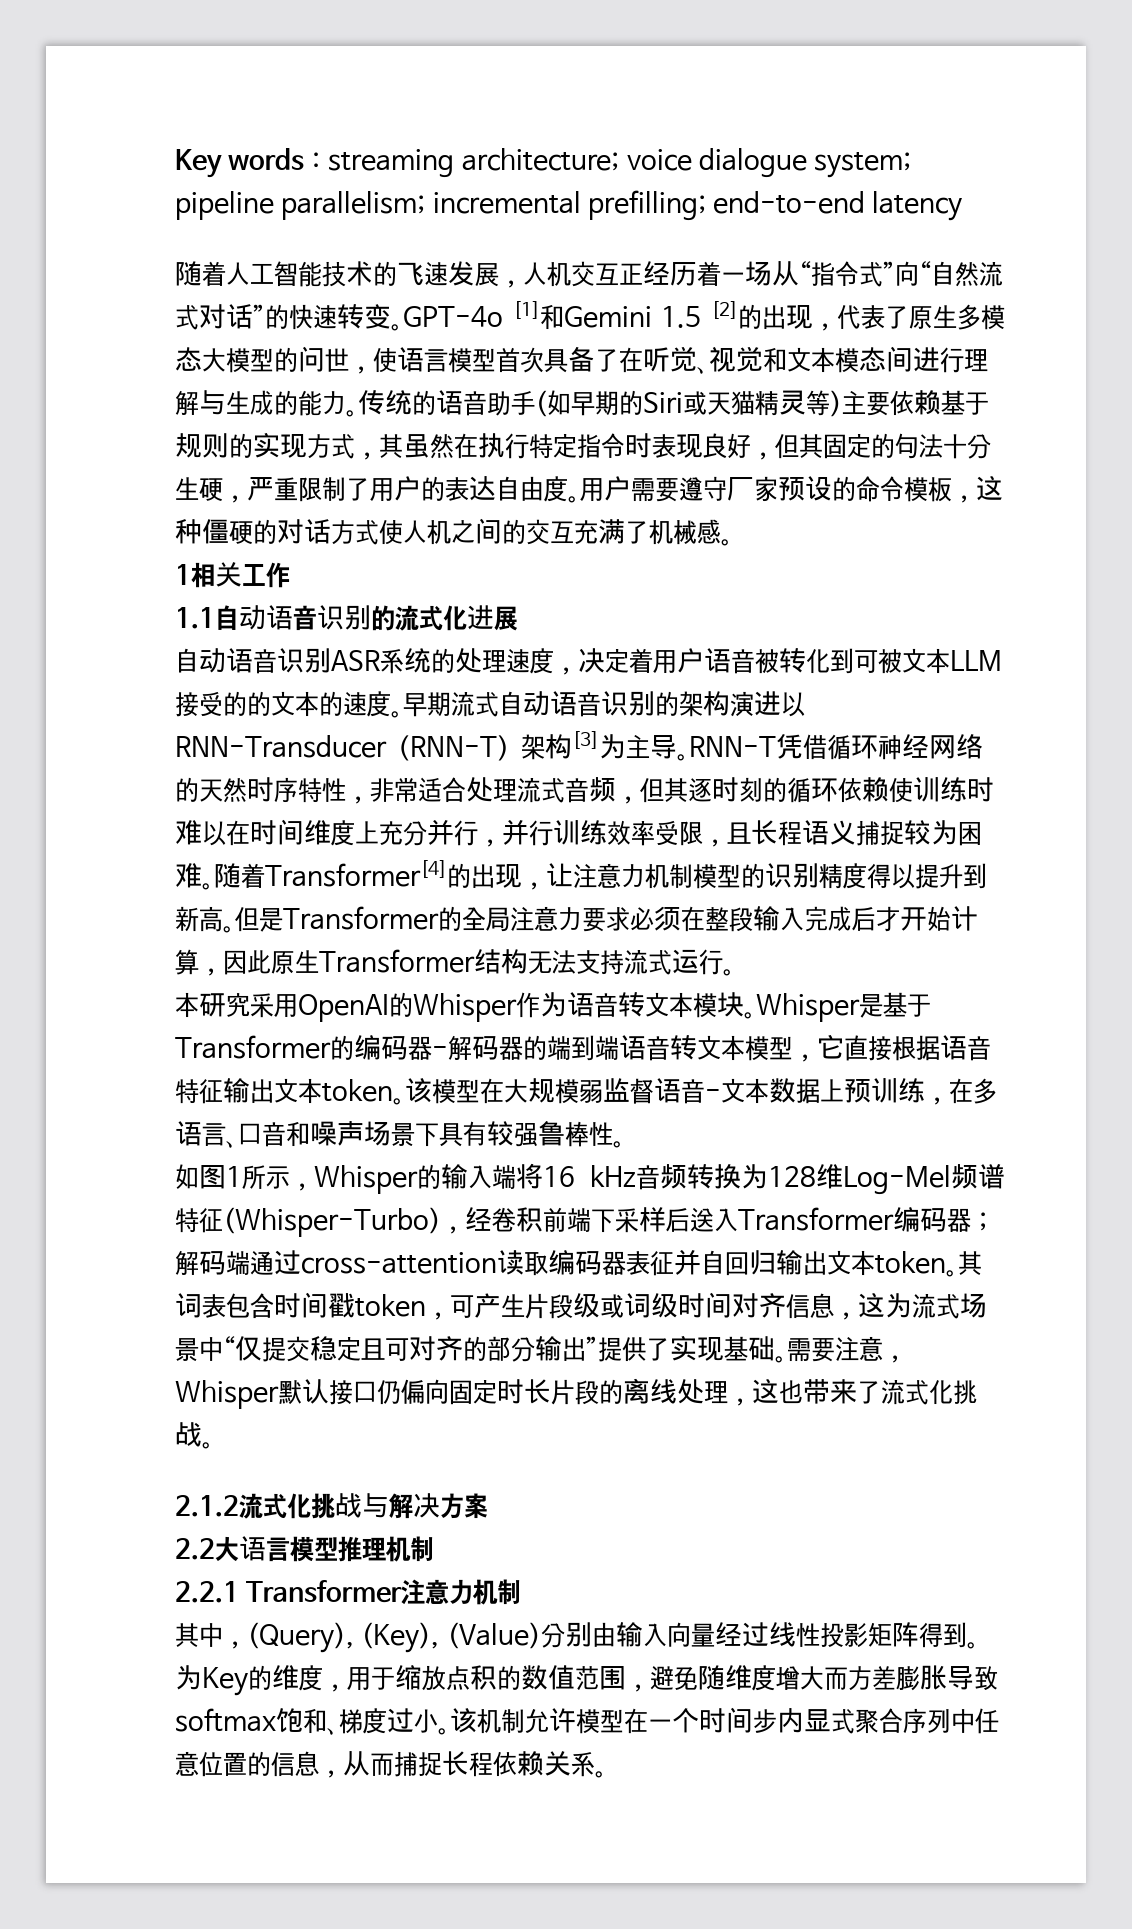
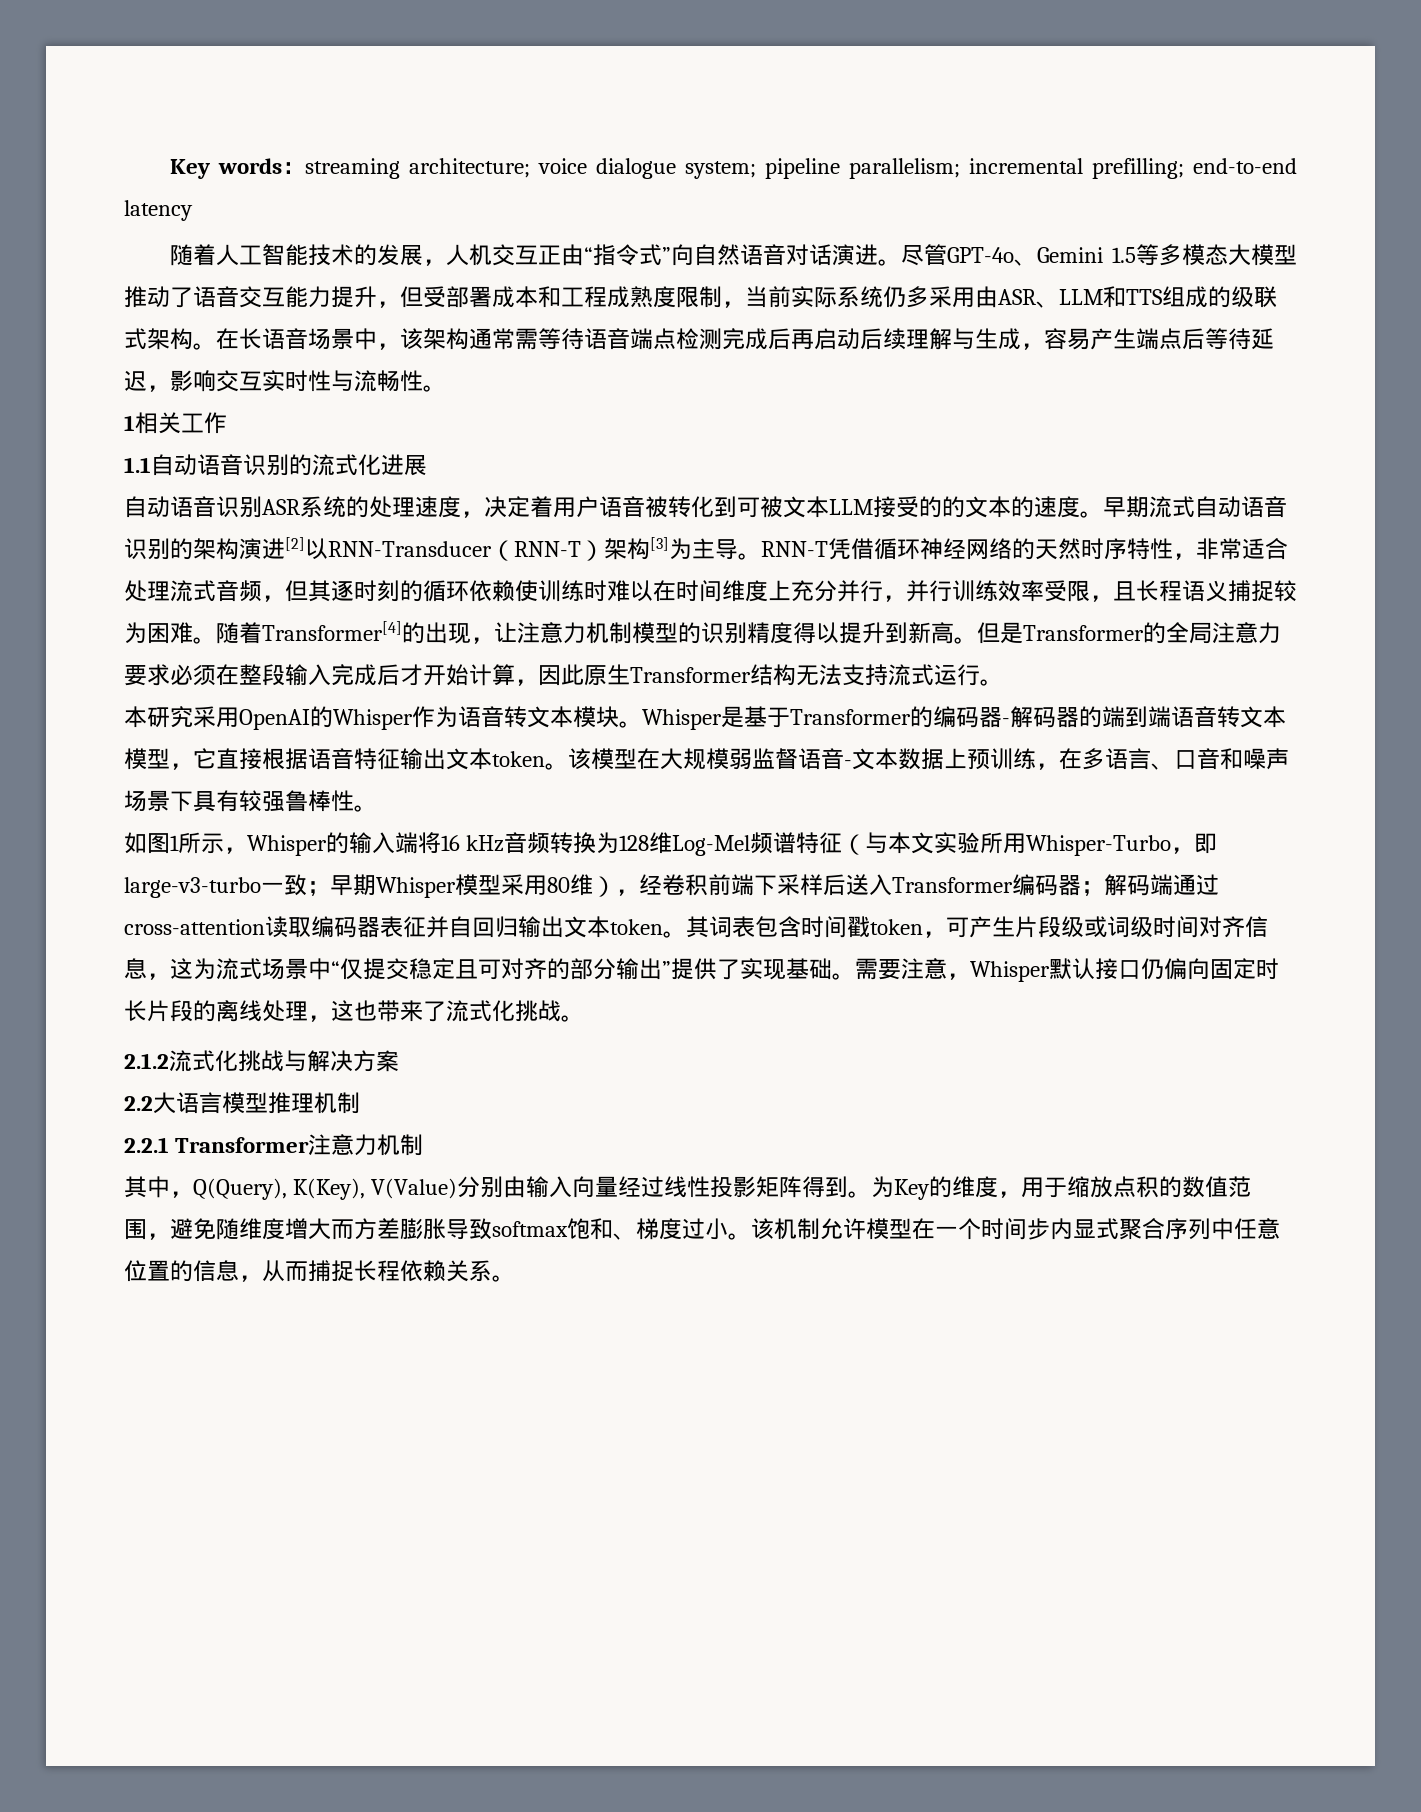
[397,262,448,286] 飞速 -> (377, 255) none
[643,261,799,286] 经历着一场从 -> [560,244,584,266] 由
[919,261,1003,287] [175,301,1005,331] [175,346,988,374] [175,390,989,417] [175,432,991,460] [175,476,1003,503] [175,518,721,545] “自然流式对话”的快速转变。GPT-4o [1]和Gemini 1.5 [2]的出现，代表了原生多模态大模型的问世，使语言模型首次具备了在听觉、视觉和文本模态间进行理解与生成的能力。传统的语音助手(如早期的Siri或天猫精灵等)主要依赖基于规则的实现方式，其虽然在执行特定指令时表现良好，但其固定的句法十分生硬，严重限制了用户的表达自由度。用户需要遵守厂家预设的命令模板，这种僵硬的对话方式使人机之间的交互充满了机械感 -> [693,244,1297,266] [124,286,1277,308] [124,328,1274,350] [124,370,423,392] 自然语音对话演进。尽管GPT-4o、Gemini 1.5等多模态大模型推动了语音交互能力提升，但受部署成本和工程成熟度限制，当前实际系统仍多采用由ASR、LLM和TTS组成的级联式架构。在长语音场景中，该架构通常需等待语音端点检测完成后再启动后续理解与生成，容易产生端点后等待延迟，影响交互实时性与流畅性
(781, 703) none -> [285,537,305,551] [2]
[223,1207,441,1237] (Whisper-Turbo) -> [842,832,1218,856] [124,874,616,898] （与本文实验所用Whisper-Turbo，即large-v3-turbo一致；早期Whisper模型采用80维）
[247,1622,541,1653] (Query), (Key), (Value) -> [193,1178,458,1200] Q(Query), K(Key), V(Value)

